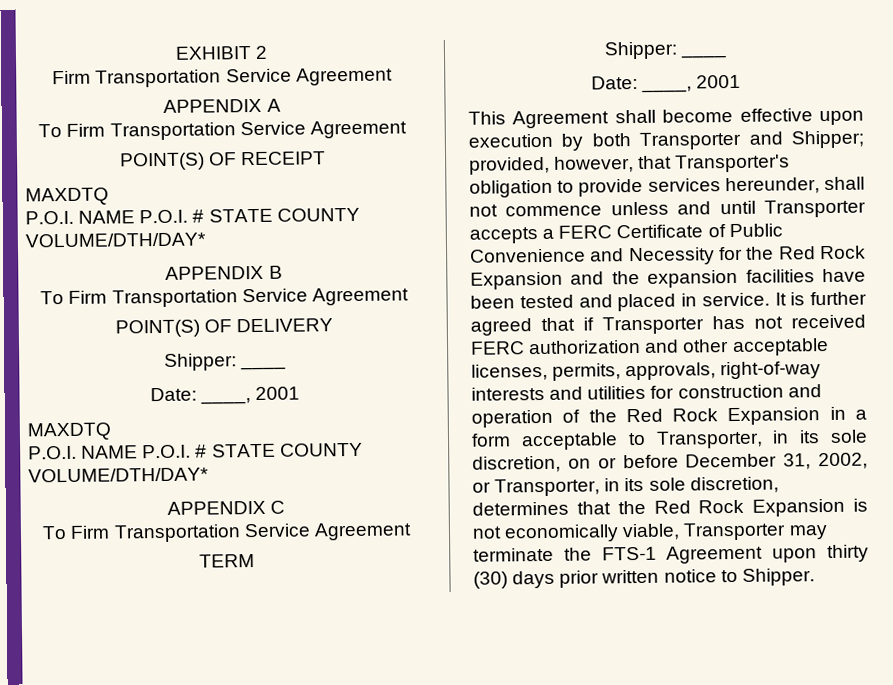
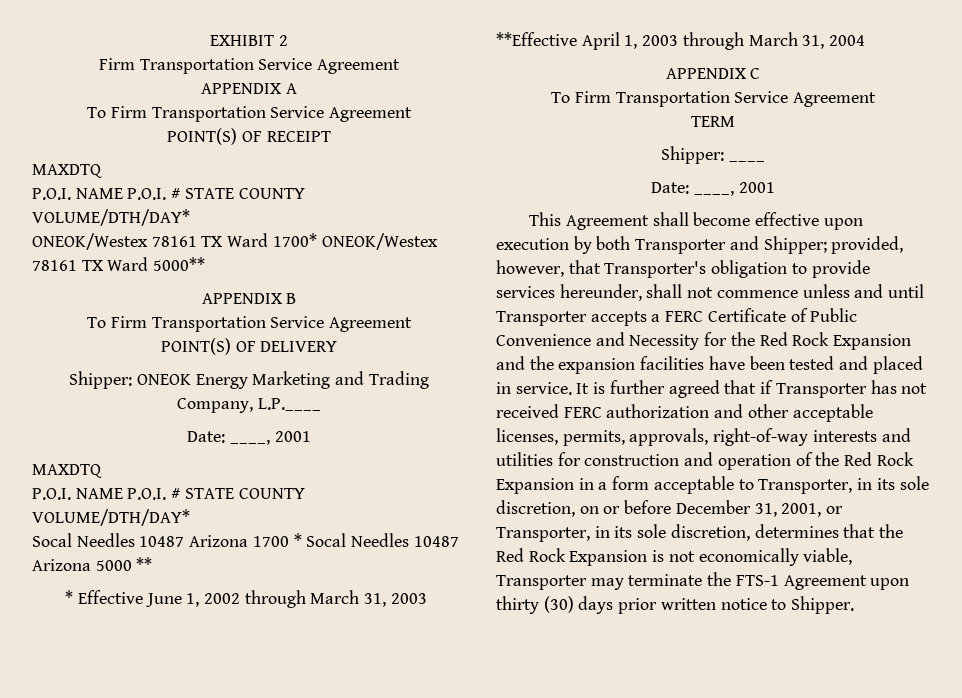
(206, 240) none -> [32,233,438,250] [32,257,206,271] // ONEOK/Westex 78161 TX Ward 1700* ONEOK/Westex 78161 TX Ward 5000**
[240,365,287,371] ____ -> [136,371,429,389] [177,398,321,413] ONEOK Energy Marketing and Trading Company, L.P.____
(209, 475) none -> [32,533,459,547] [32,557,153,571] [65,590,427,608] [496,32,866,50] // Socal Needles 10487 Arizona 1700 * Socal Needles 10487 Arizona 5000 ** // * Effective June 1, 2002 through March 31, 2003 **Effective April 1, 2003 through March 31, 2004
[818,452,868,470] 2002, -> [781,503,822,517] 2001,

